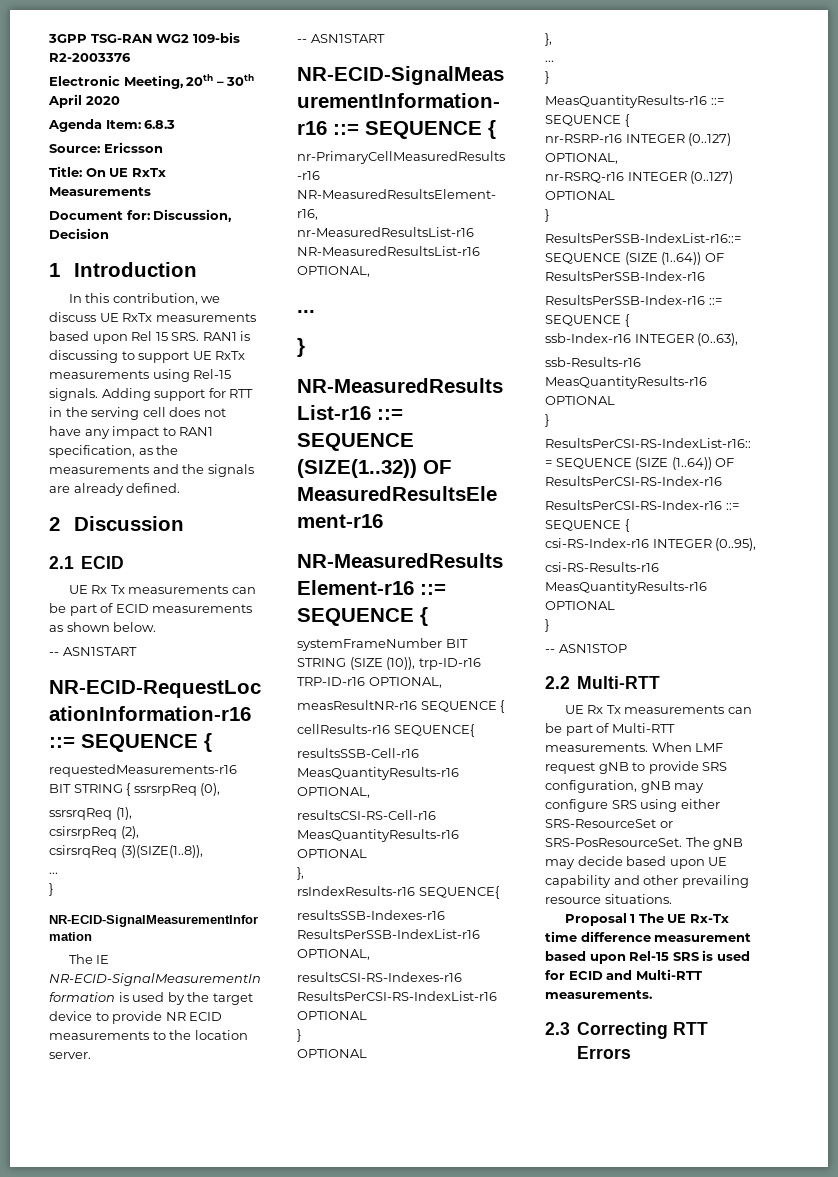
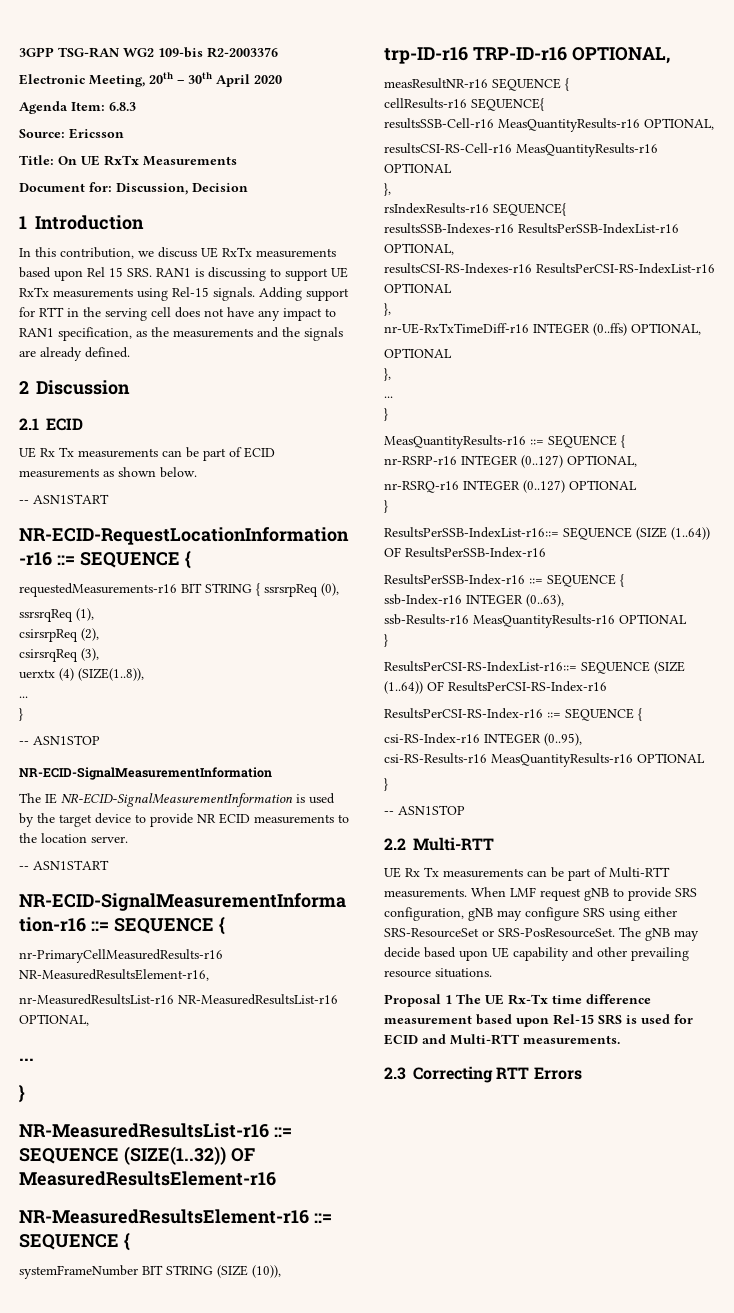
[120,845,203,858] [49,872,58,874] [49,883,53,896] (3)(SIZE(1..8)), // ... // } -> [81,648,99,661] [19,668,144,681] [19,696,28,698] [19,708,23,721] [19,735,100,745] (3), // uerxtx (4) (SIZE(1..8)), // ... // } // -- ASN1STOP
(416, 663) none -> (281, 1271) //
[297,1029,301,1042] } -> [384,303,391,316] [384,323,701,336] }, // nr-UE-RxTxTimeDiff-r16 INTEGER (0..ffs) OPTIONAL,

